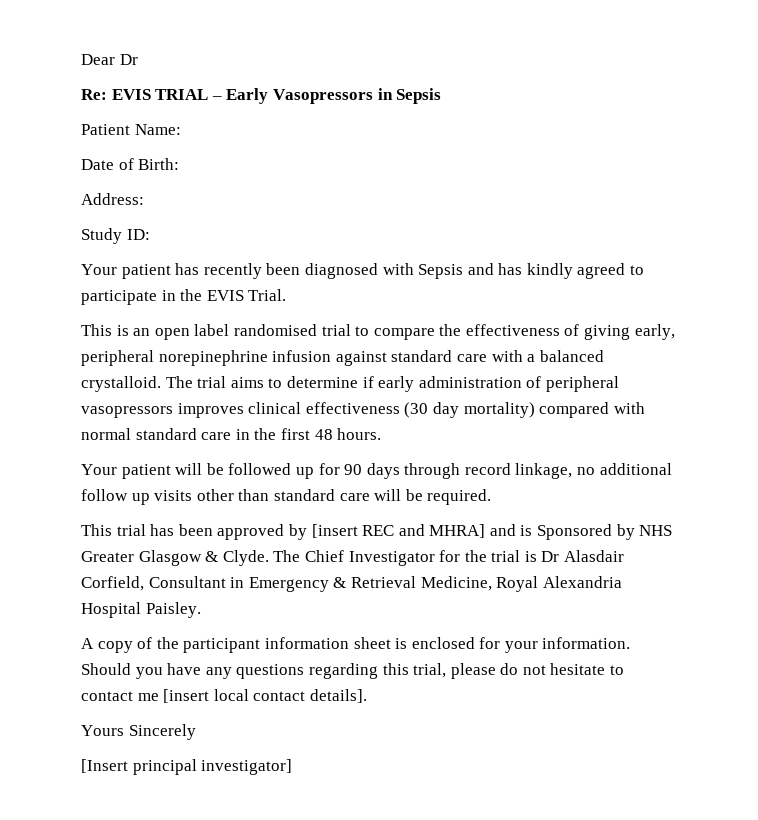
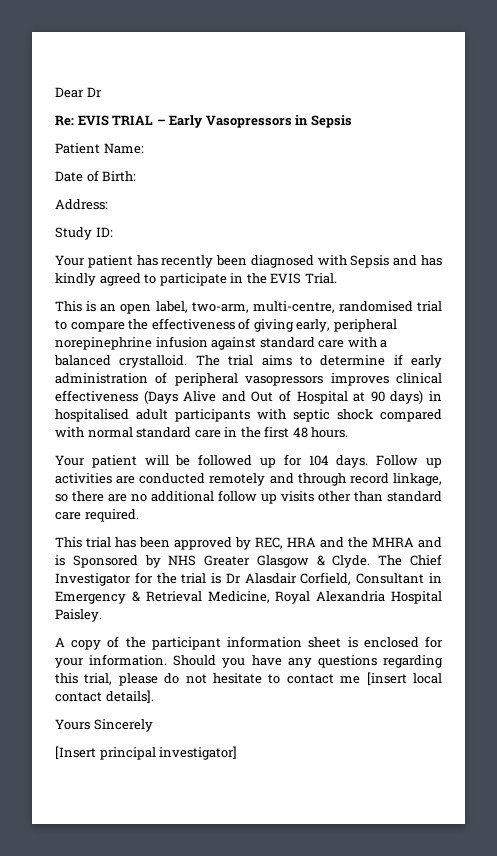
[194,324,230,336] label -> [155,301,335,313] label, two-arm, multi-centre,
[404,402,535,418] (30 day mortality) -> [143,390,443,404] [55,409,373,422] (Days Alive and Out of Hospital at 90 days) in hospitalised adult participants with septic shock
[344,463,573,479] 90 days through record linkage, -> [308,455,443,468] [55,473,442,486] [55,491,127,502] 104 days. Follow up activities are conducted remotely and through record linkage, so there are
[374,489,423,501] will be -> (81, 516) none
[311,524,486,538] [insert REC and MHRA] -> [255,537,414,549] REC, HRA and the MHRA

